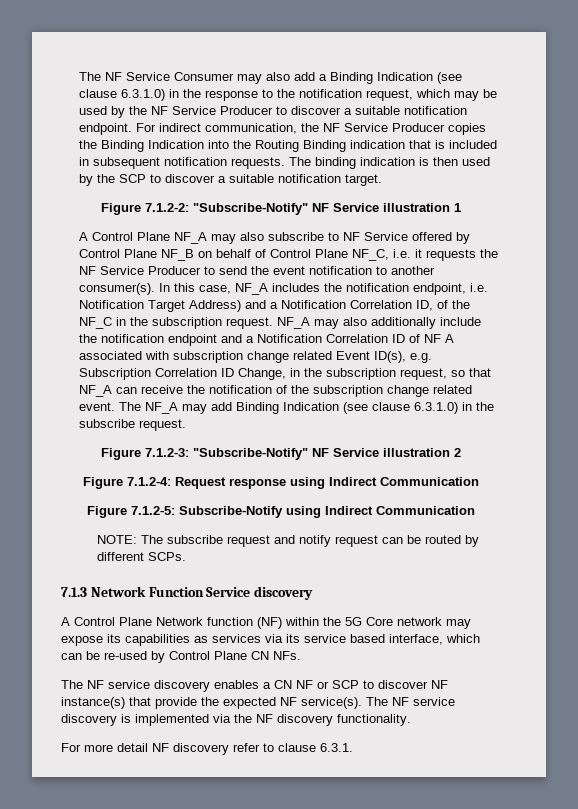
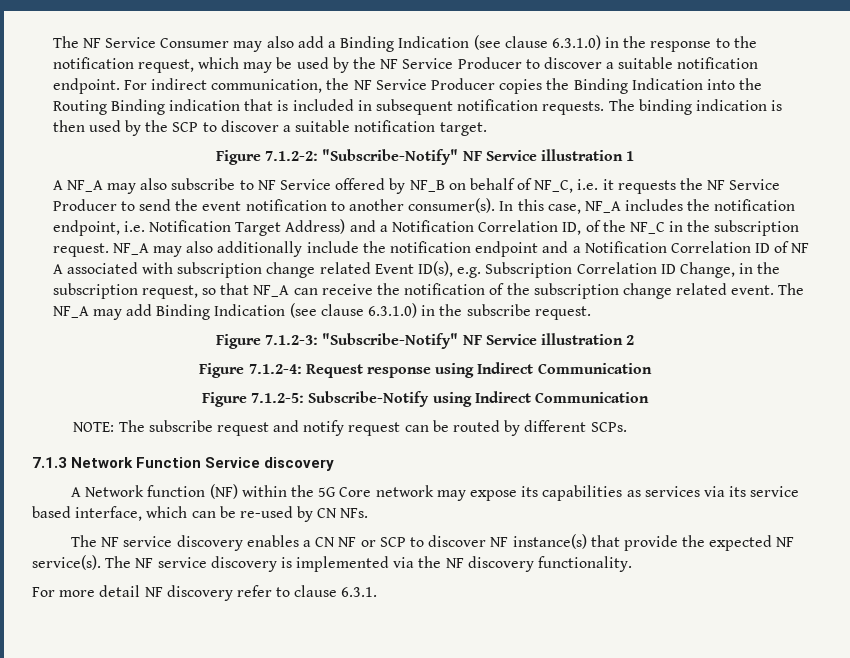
[91,232,170,241] Control Plane -> (63, 185) none
[78,249,157,258] Control Plane -> (406, 186) none
[269,249,348,258] Control Plane -> (533, 184) none
[74,617,152,626] Control Plane -> (82, 492) none
[169,651,247,660] Control Plane -> (314, 514) none

